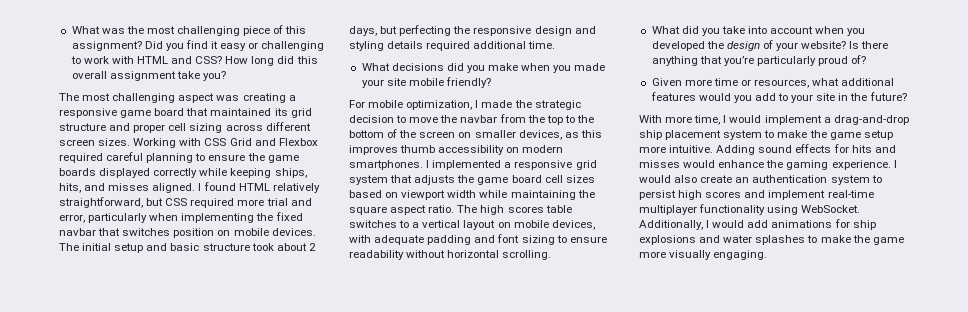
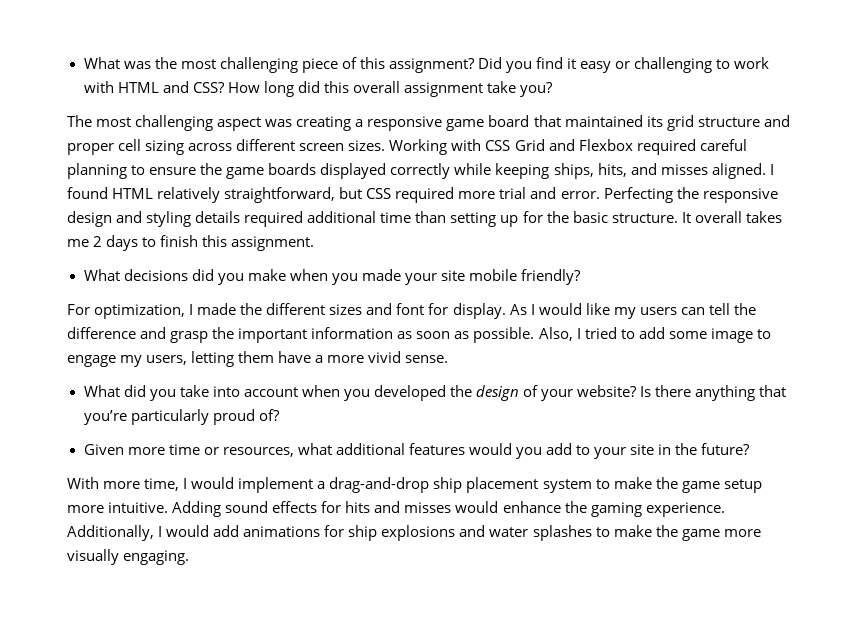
[59,212,303,223] [59,228,316,238] [59,243,316,253] [349,25,452,36] error, particularly when implementing the fixed navbar that switches position on mobile devices. The initial setup and basic structure took about 2 days, but perfecting -> [560,187,673,203] error. Perfecting
[528,41,556,49] time. -> [380,211,782,227] [67,235,315,251] time than setting up for the basic structure. It overall takes me 2 days to finish this assignment.
[368,100,404,108] mobile -> (90, 309) none
[534,100,581,110] [349,114,594,125] [349,129,602,140] [349,145,564,155] [349,160,597,170] [349,175,595,185] [349,190,595,200] [349,205,572,215] [349,220,595,230] [349,234,607,245] [349,250,552,260] strategic decision to move the navbar from the top to the bottom of the screen on smaller devices, as this improves thumb accessibility on modern smartphones. I implemented a responsive grid system that adjusts the game board cell sizes based on viewport width while maintaining the square aspect ratio. The high scores table switches to a vertical layout on mobile devices, with adequate padding and font sizing to ensure readability without horizontal scrolling. -> [266,303,756,319] [67,327,771,343] [67,351,449,367] different sizes and font for display. As I would like my users can tell the difference and grasp the important information as soon as possible. Also, I tried to add some image to engage my users, letting them have a more vivid sense.
[893,160,897,168] [639,175,882,185] [639,190,874,200] [639,204,861,215] I would also create an authentication system to persist high scores and implement real-time multiplayer functionality using WebSocket. -> (725, 509) none

